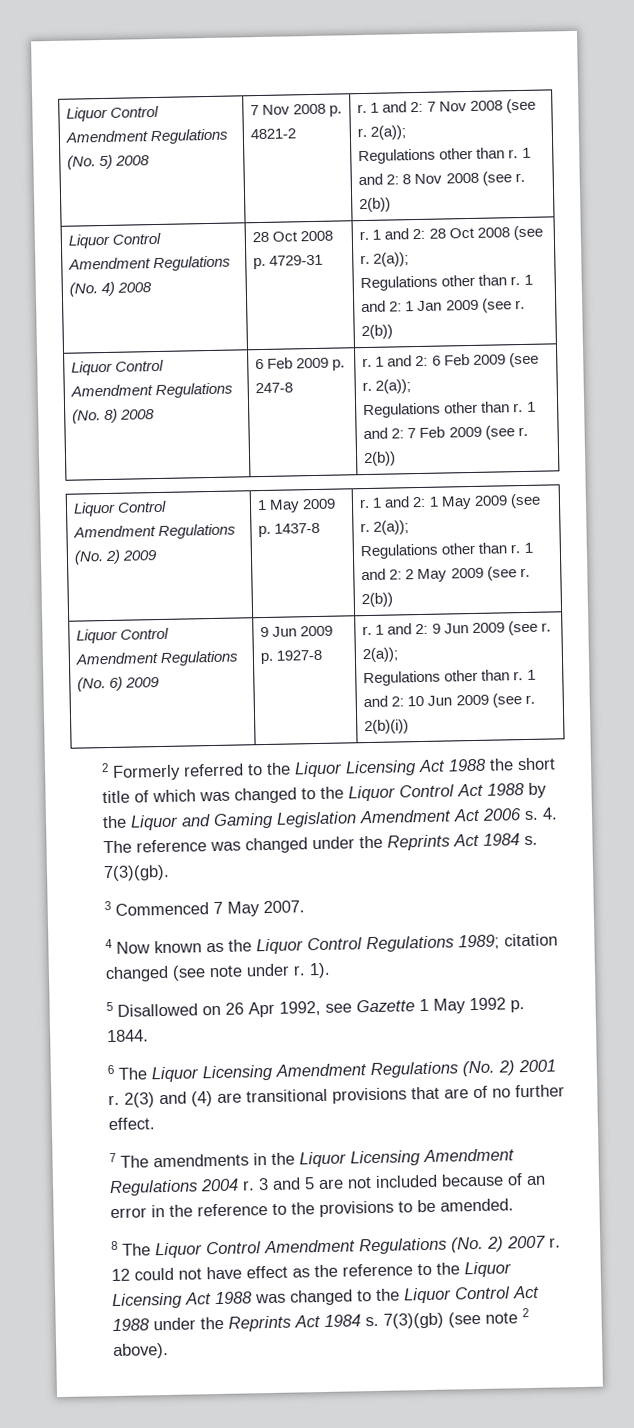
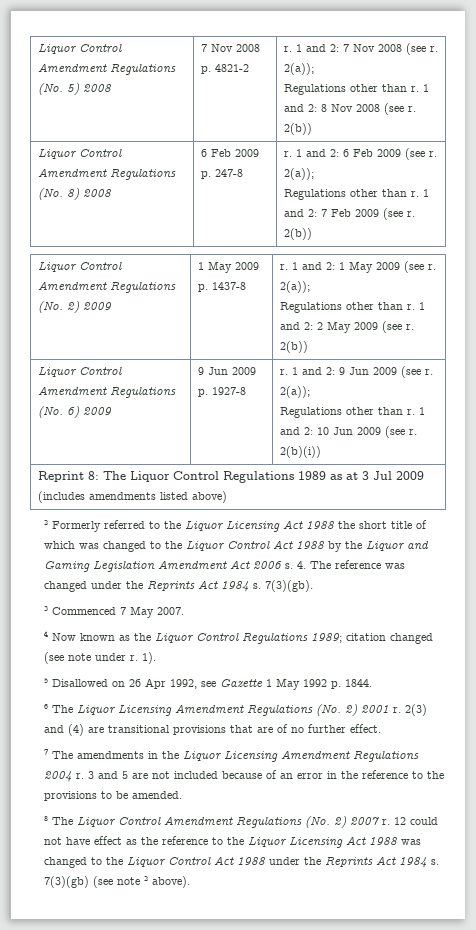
[68,232,162,249] [68,255,232,272] [69,281,153,297] [252,230,334,243] [253,254,324,270] [359,225,543,241] [360,252,410,267] [360,274,533,292] [361,298,525,313] [361,324,394,340] // Liquor Control Amendment Regulations (No. 4) 2008 | 28 Oct 2008 p. 4729-31 | r. 1 and 2: 28 Oct 2008 (see r. 2(a)); // Regulations other than r. 1 and 2: 1 Jan 2009 (see r. 2(b)) -> (312, 129) none
(410, 727) none -> [37,471,424,483] [37,491,227,503] // Reprint 8: The Liquor Control Regulations 1989 as at 3 Jul 2009 (includes amendments listed above)

